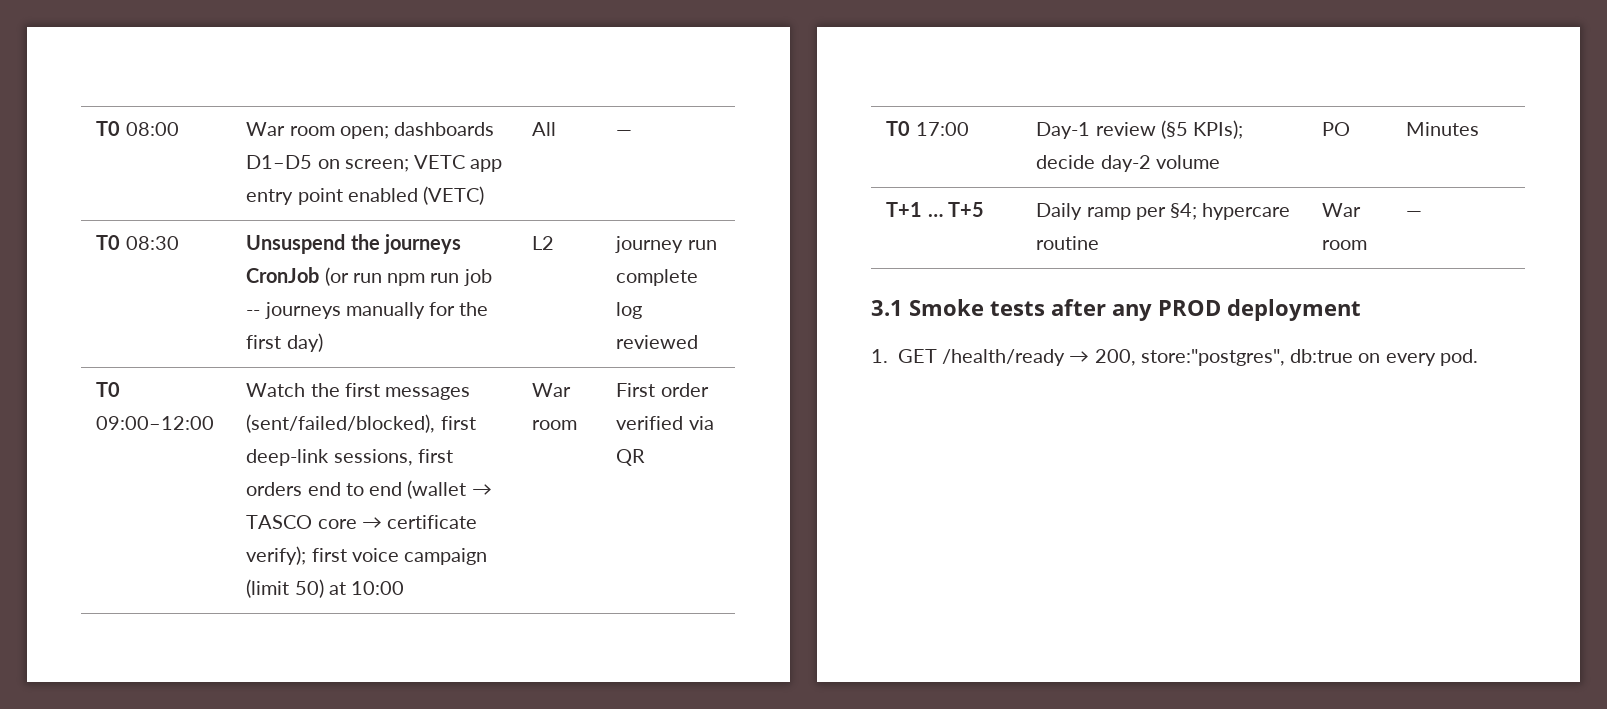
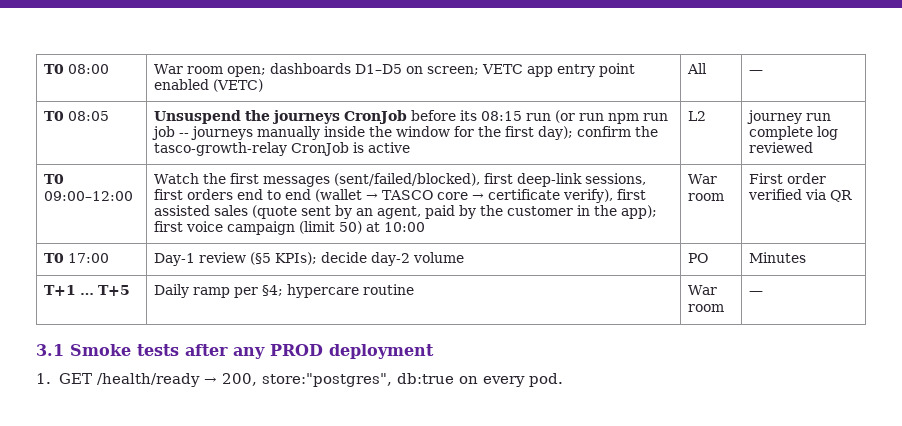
[125,236,179,250] 08:30 -> [67,111,109,121] 08:05
(320, 275) none -> [410,110,551,121] before its 08:15 run
[429,302,489,316] [246,333,323,352] for the first day) -> [323,126,658,140] [153,142,410,156] inside the window for the first day); confirm the tasco-growth-relay CronJob is active
[246,546,307,565] verify); -> [562,189,646,203] [153,205,657,219] verify), first assisted sales (quote sent by an agent, paid by the customer in the app);

